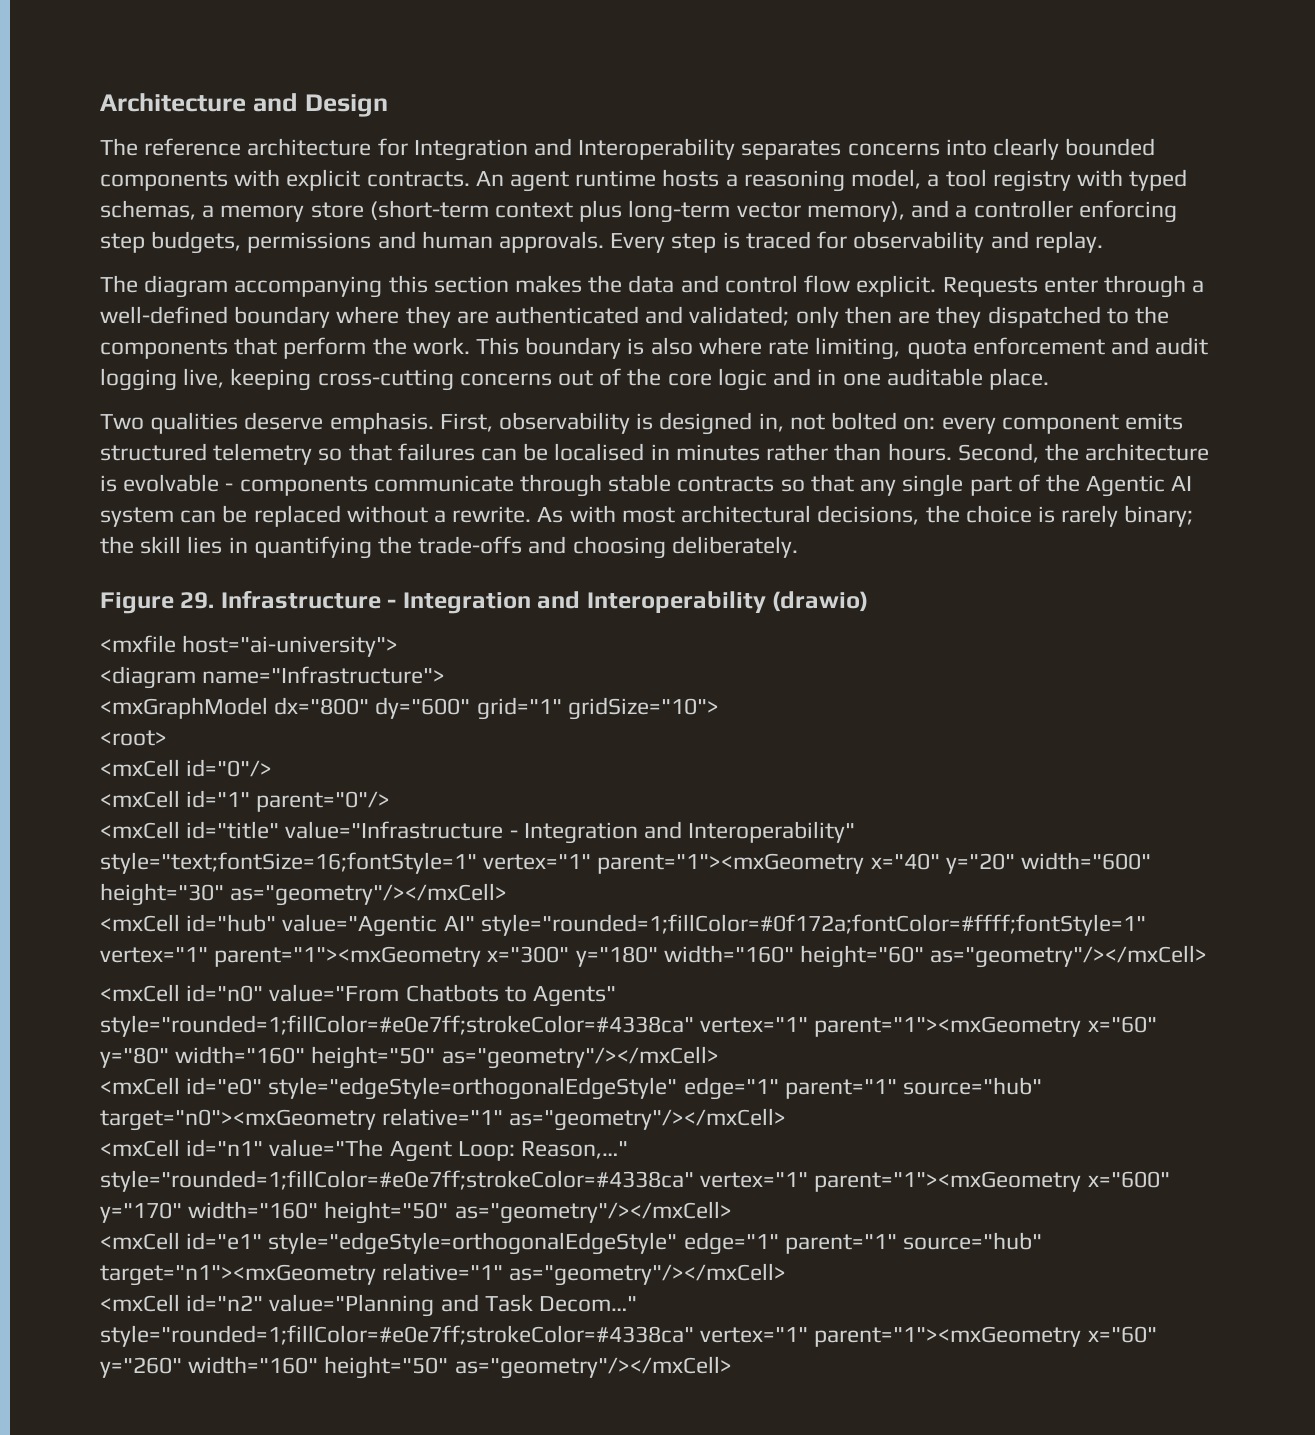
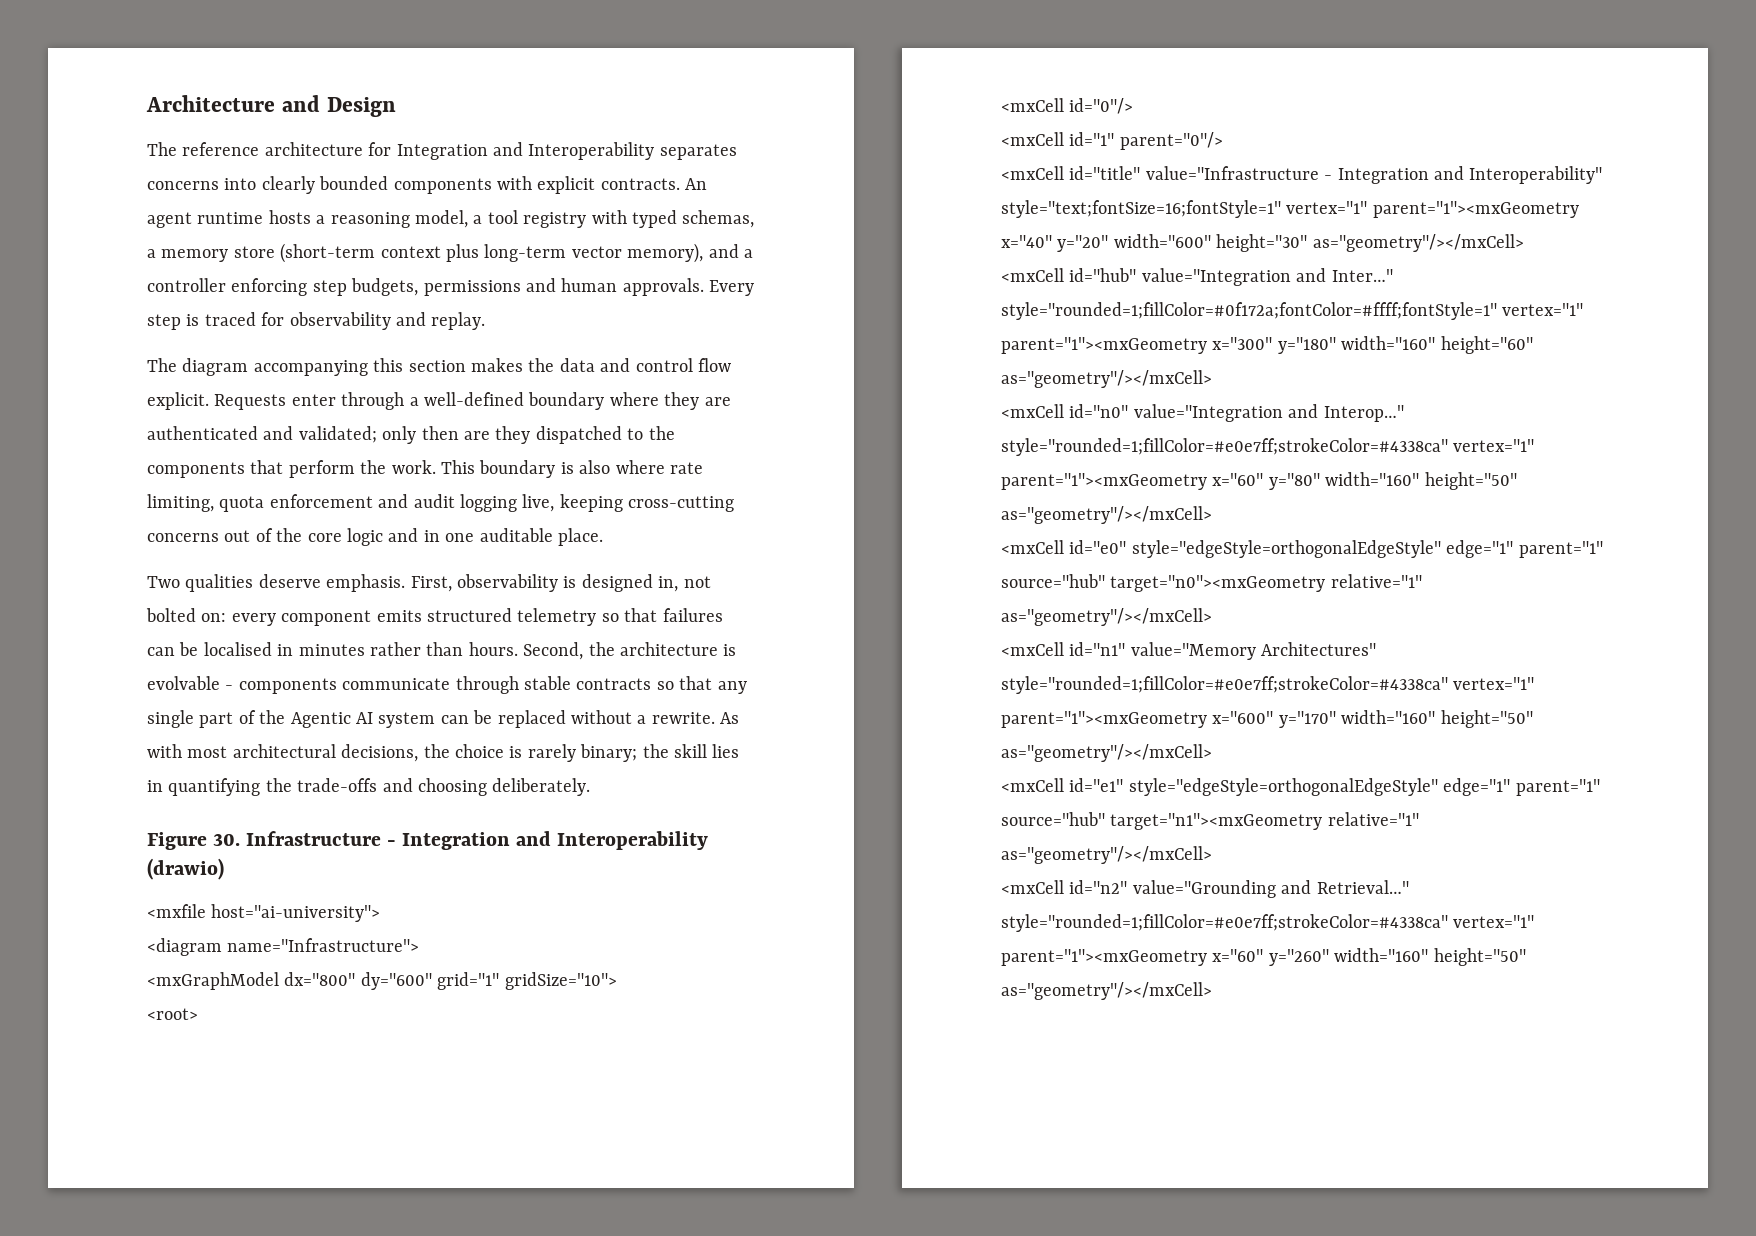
[180,592,215,609] 29. -> [213,833,241,846] 30.
[282,914,475,937] value="Agentic AI" -> [1141,268,1393,286] value="Integration and Inter…"
[269,984,617,1007] value="From Chatbots to Agents" -> [1133,404,1404,422] value="Integration and Interop…"
[269,1139,629,1162] value="The Agent Loop: Reason,…" -> [1130,642,1377,660] value="Memory Architectures"
[269,1294,638,1317] value="Planning and Task Decom…" -> [1132,880,1409,898] value="Grounding and Retrieval…"

